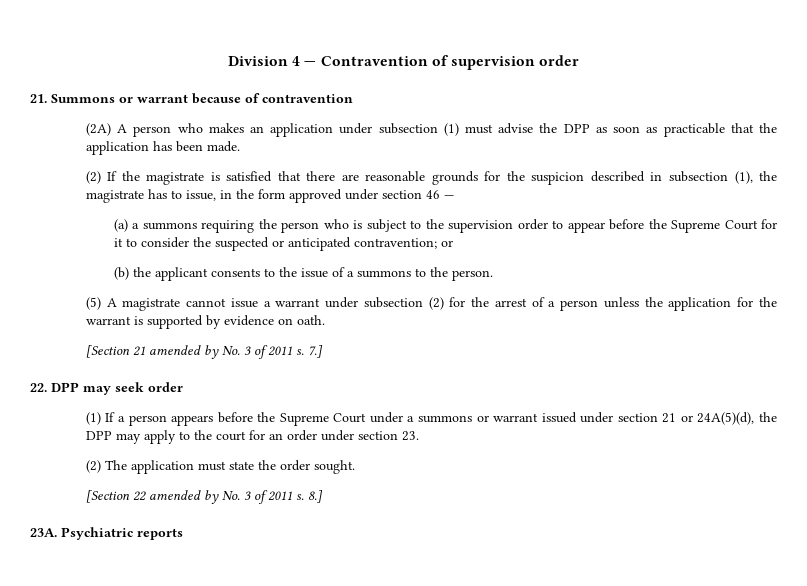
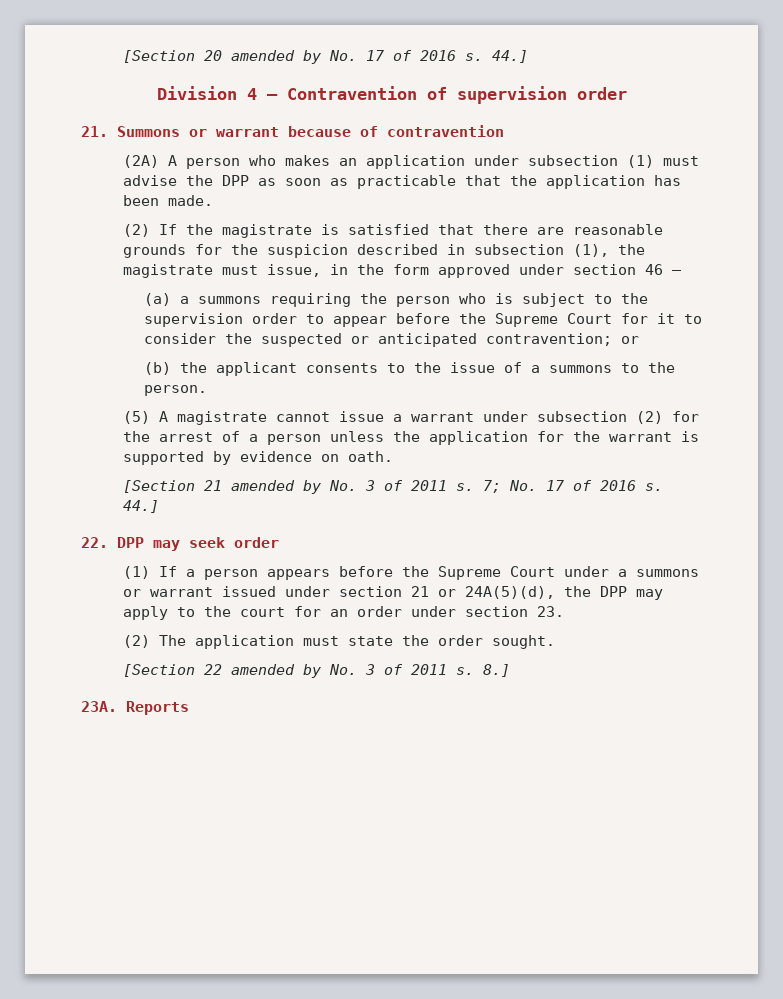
(227, 61) none -> [122,50,528,64] [Section 20 amended by No. 17 of 2016 s. 44.] //
[147,189,182,199] has to -> [221,265,258,275] must
[307,345,323,358] 7.] -> [482,480,663,493] [122,500,159,513] 7; No. 17 of 2016 s. 44.]
[61,527,183,540] Psychiatric reports -> [126,701,189,715] Reports

